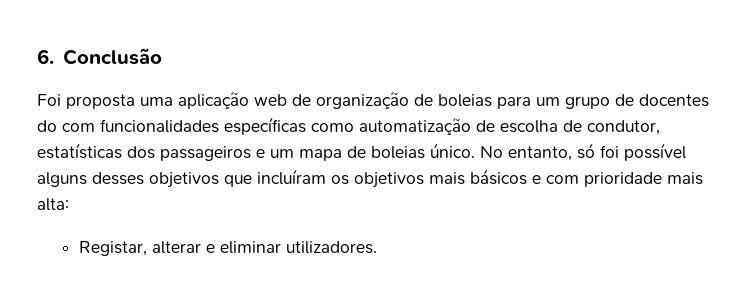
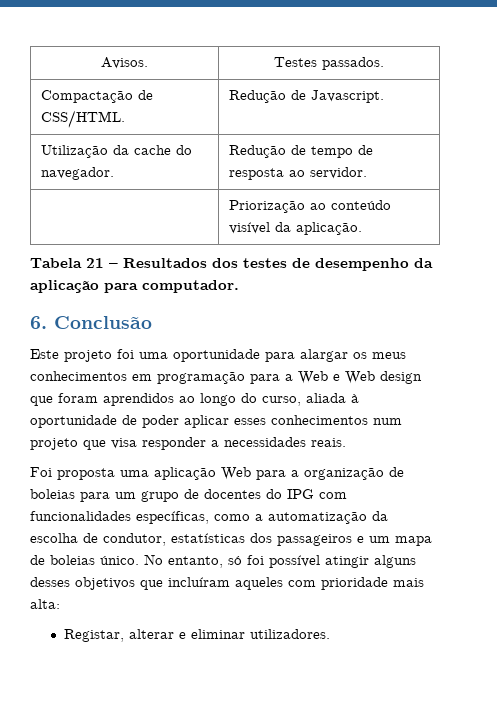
[37,48,162,65] 6. Conclusão -> [101,57,148,69] [274,57,384,70] [40,90,153,103] [40,110,125,128] [228,90,384,103] [40,145,192,158] [40,167,114,180] [228,145,373,158] [228,167,367,180] [228,200,391,213] [228,222,362,235] [30,258,433,271] [30,280,239,293] [30,316,153,329] [30,349,406,362] [30,371,422,384] [30,393,359,406] [30,415,402,428] [30,437,346,450] Avisos. | Testes passados. // Compactação de CSS/HTML. | Redução de Javascript. // Utilização da cache do navegador. | Redução de tempo de resposta ao servidor. // | Priorização ao conteúdo visível da aplicação. // Tabela 21 – Resultados dos testes de desempenho da aplicação para computador. // 6. Conclusão // Este projeto foi uma oportunidade para alargar os meus conhecimentos em programação para a Web e Web design que foram aprendidos ao longo do curso, aliada à oportunidade de poder aplicar esses conhecimentos num projeto que visa responder a necessidades reais.
[254,94,311,106] web de -> [221,467,299,480] Web para a
(57, 126) none -> [287,489,314,499] IPG
[224,117,495,135] específicas como automatização de -> [136,511,388,524] específicas, como a automatização da
(686, 152) none -> [325,556,369,568] atingir
[331,169,541,188] os objetivos mais básicos e -> [235,577,283,590] aqueles

